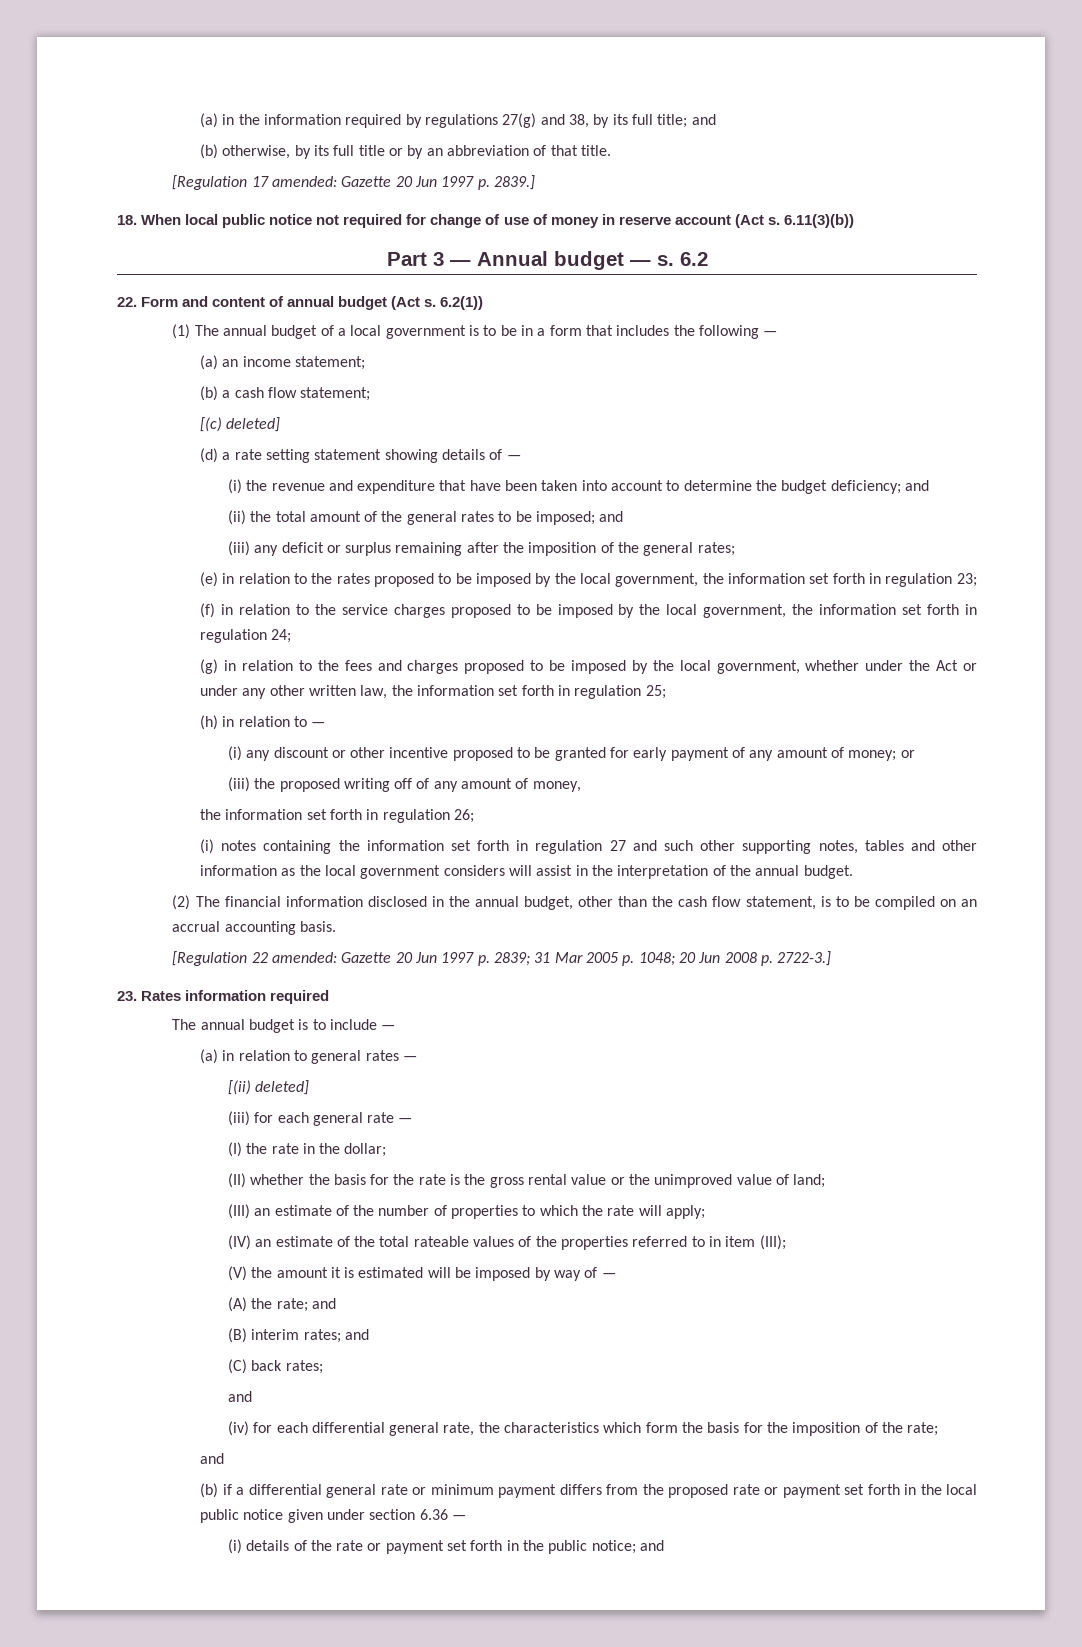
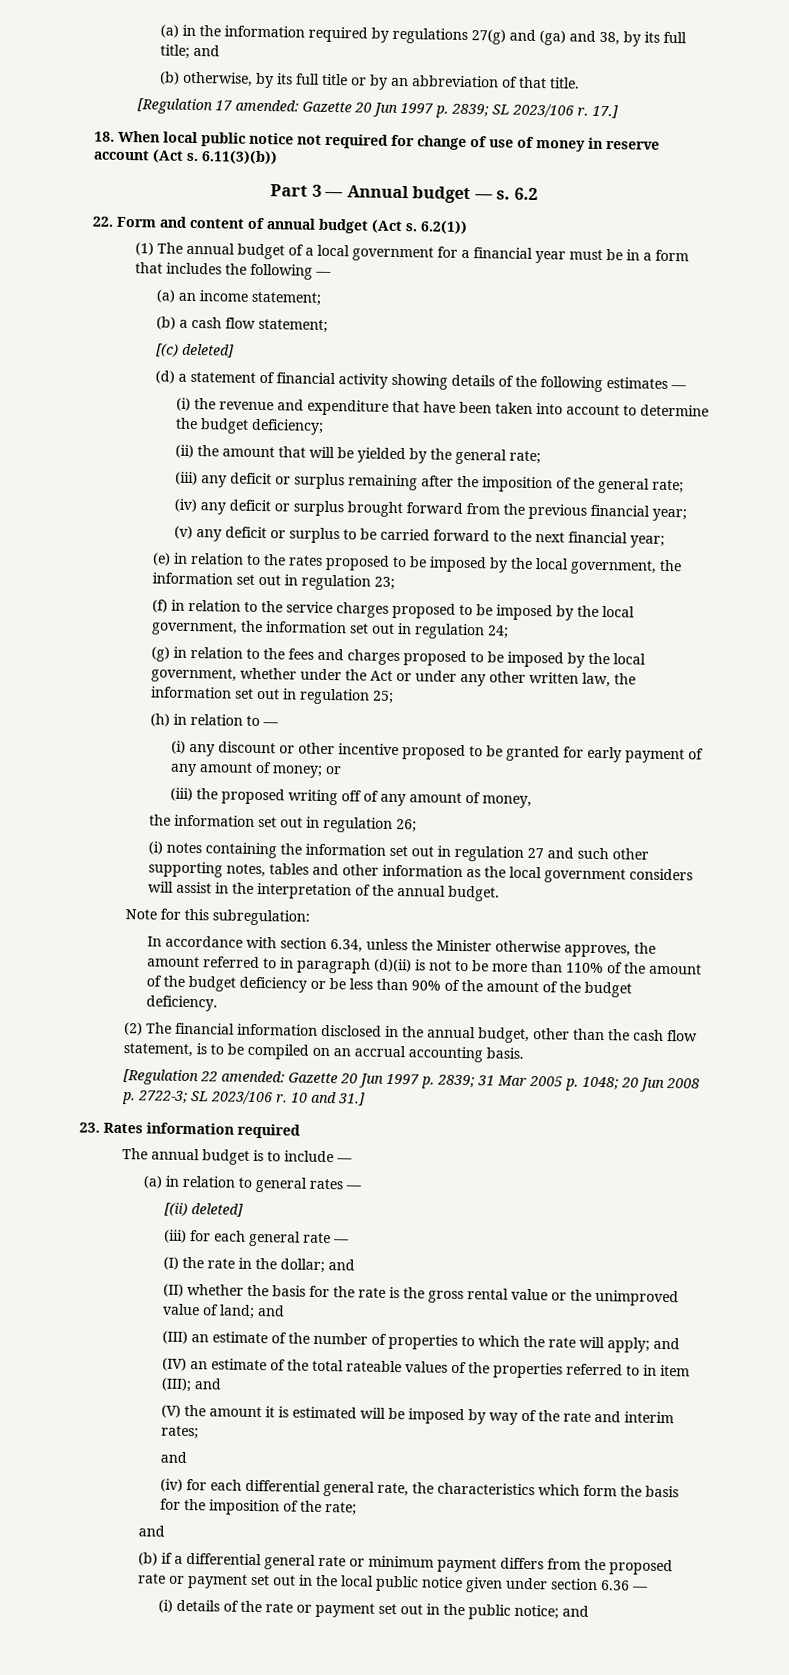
(565, 119) none -> [538,30,596,46] (ga) and
[493,175,535,190] 2839.] -> [451,103,620,119] 2839; SL 2023/106 r. 17.]
[468,325,497,336] is to -> [437,246,604,264] for a financial year must
[234,449,503,463] rate setting statement showing details of -> [189,371,668,393] statement of financial activity showing details of the following estimates
[904,480,929,491] and -> (325, 426) none
[275,511,624,525] total amount of the general rates to be imposed; and -> [222,446,542,465] amount that will be yielded by the general rate;
[697,542,735,556] rates; -> [652,479,685,494] [174,498,688,522] [174,525,666,548] rate; // (iv) any deficit or surplus brought forward from the previous financial year; // (v) any deficit or surplus to be carried forward to the next financial year;
[832,573,865,584] forth -> [257,574,281,586] out
[927,604,960,615] forth -> [370,623,395,634] out
[521,685,554,696] forth -> [256,688,280,700] out
[330,809,363,820] forth -> [279,817,303,828] out
[477,840,510,851] forth -> [410,846,434,857] out
(853, 872) none -> [125,908,311,926] [146,935,656,958] [146,956,702,975] [145,975,632,998] [145,995,218,1012] // Note for this subregulation: // In accordance with section 6.34, unless the Minister otherwise approves, the amount referred to in paragraph (d)(ii) is not to be more than 110% of the amount of the budget deficiency or be less than 90% of the amount of the budget deficiency.
[777,951,832,966] 2722-3.] -> [138,1090,367,1106] 2722-3; SL 2023/106 r. 10 and 31.]
(387, 1150) none -> [328,1259,356,1271] and
(826, 1181) none -> [257,1305,286,1317] and
(706, 1212) none -> [653,1337,681,1350] and
(786, 1242) none -> [194,1378,223,1390] and
[601,1273,616,1278] [227,1297,336,1312] [227,1328,247,1343] — // (A) the rate; and // (B) -> [538,1410,622,1423] the rate and
[344,1329,369,1340] [227,1359,323,1374] and // (C) back rates; -> (200, 1432) none
[867,1484,900,1495] forth -> [272,1575,296,1586] out
[470,1540,503,1551] forth -> [400,1604,424,1615] out

